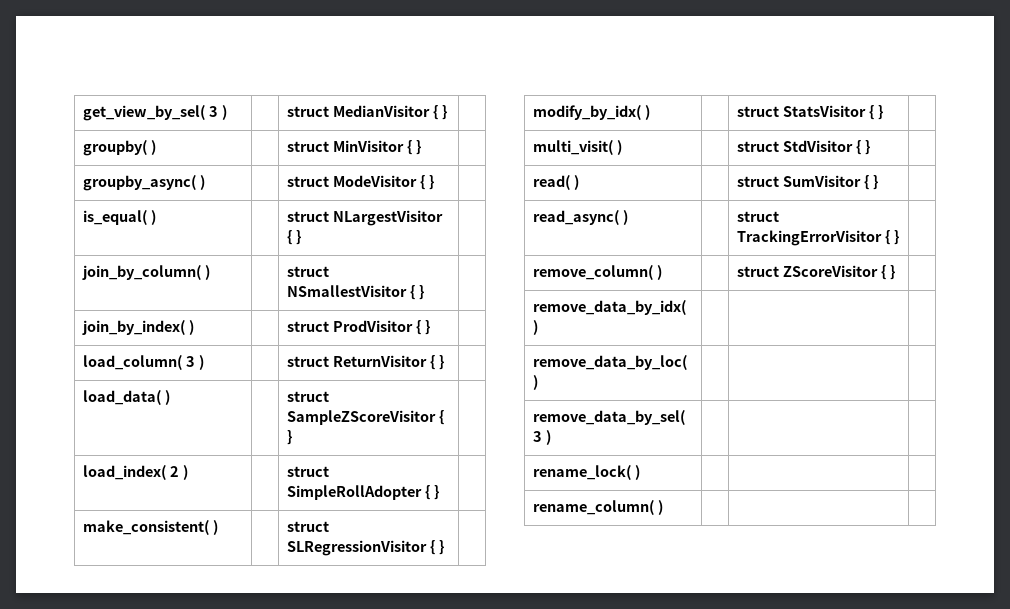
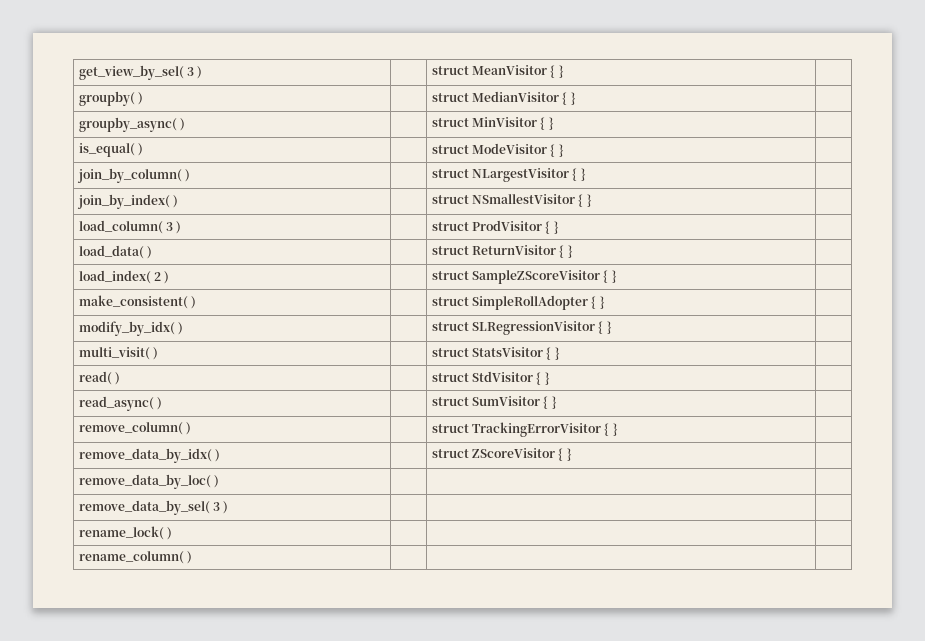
(228, 112) none -> [431,65,564,78] [78,91,144,106] | struct MeanVisitor { } | // groupby( ) |
[83,140,148,156] groupby( -> [78,117,177,132] groupby_async(
[83,175,197,191] groupby_async( -> [78,143,135,157] is_equal(
[83,210,148,225] is_equal( -> [76,168,182,183] join_by_column(
[82,265,202,280] join_by_column( -> [76,194,170,209] join_by_index(
[82,320,195,335] [287,320,431,335] // join_by_index( ) | | struct ProdVisitor { } | -> (592, 200) none
[333,355,428,367] ReturnVisitor -> [472,220,543,231] ProdVisitor
[287,410,437,425] SampleZScoreVisitor -> [472,245,557,255] ReturnVisitor
[287,485,423,500] SimpleRollAdopter -> [472,270,601,284] SampleZScoreVisitor
[287,540,428,556] SLRegressionVisitor -> [472,295,589,310] SimpleRollAdopter
[783,105,867,117] StatsVisitor -> [472,321,596,335] SLRegressionVisitor
[783,140,854,152] StdVisitor -> [472,347,544,357] StatsVisitor
[783,175,862,187] SumVisitor -> [472,371,534,382] StdVisitor
[737,230,883,246] TrackingErrorVisitor -> [472,396,541,406] SumVisitor
[783,265,879,277] ZScoreVisitor -> [472,422,602,437] TrackingErrorVisitor
(539, 327) none -> [431,448,572,461] struct ZScoreVisitor { }

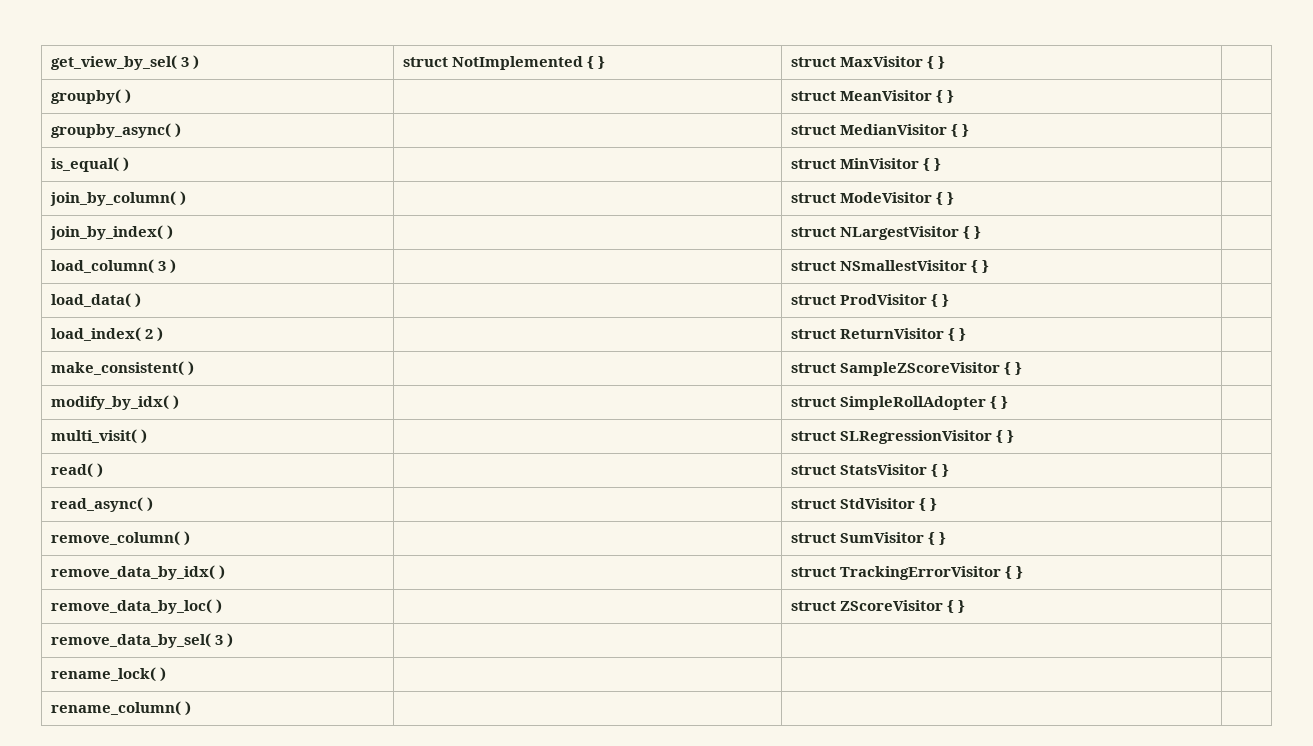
(203, 72) none -> [403,56,606,70] [791,56,946,69] [51,89,132,104] | struct NotImplemented { } | struct MaxVisitor { } | // groupby( )
[78,91,135,106] groupby( -> [51,123,172,138] groupby_async(
[78,117,177,132] groupby_async( -> [51,157,120,172] is_equal(
[78,143,135,157] is_equal( -> [50,191,177,206] join_by_column(
[76,168,182,183] join_by_column( -> [50,225,164,240] join_by_index(
[76,194,179,209] [431,194,592,207] // join_by_index( ) | | struct NSmallestVisitor { } | -> (982, 232) none
[472,220,543,231] ProdVisitor -> [840,260,968,271] NSmallestVisitor
[472,245,557,255] ReturnVisitor -> [840,294,928,305] ProdVisitor
[472,270,601,284] SampleZScoreVisitor -> [840,328,945,339] ReturnVisitor
[472,295,589,310] SimpleRollAdopter -> [840,362,1001,376] SampleZScoreVisitor
[472,321,596,335] SLRegressionVisitor -> [840,396,987,410] SimpleRollAdopter
[472,347,544,357] StatsVisitor -> [840,430,993,444] SLRegressionVisitor
[472,371,534,382] StdVisitor -> [840,464,928,475] StatsVisitor
[472,396,541,406] SumVisitor -> [840,498,916,509] StdVisitor
[472,422,602,437] TrackingErrorVisitor -> [840,532,925,543] SumVisitor
[472,448,556,458] ZScoreVisitor -> [840,566,1002,580] TrackingErrorVisitor
(220, 481) none -> [791,600,966,613] struct ZScoreVisitor { }

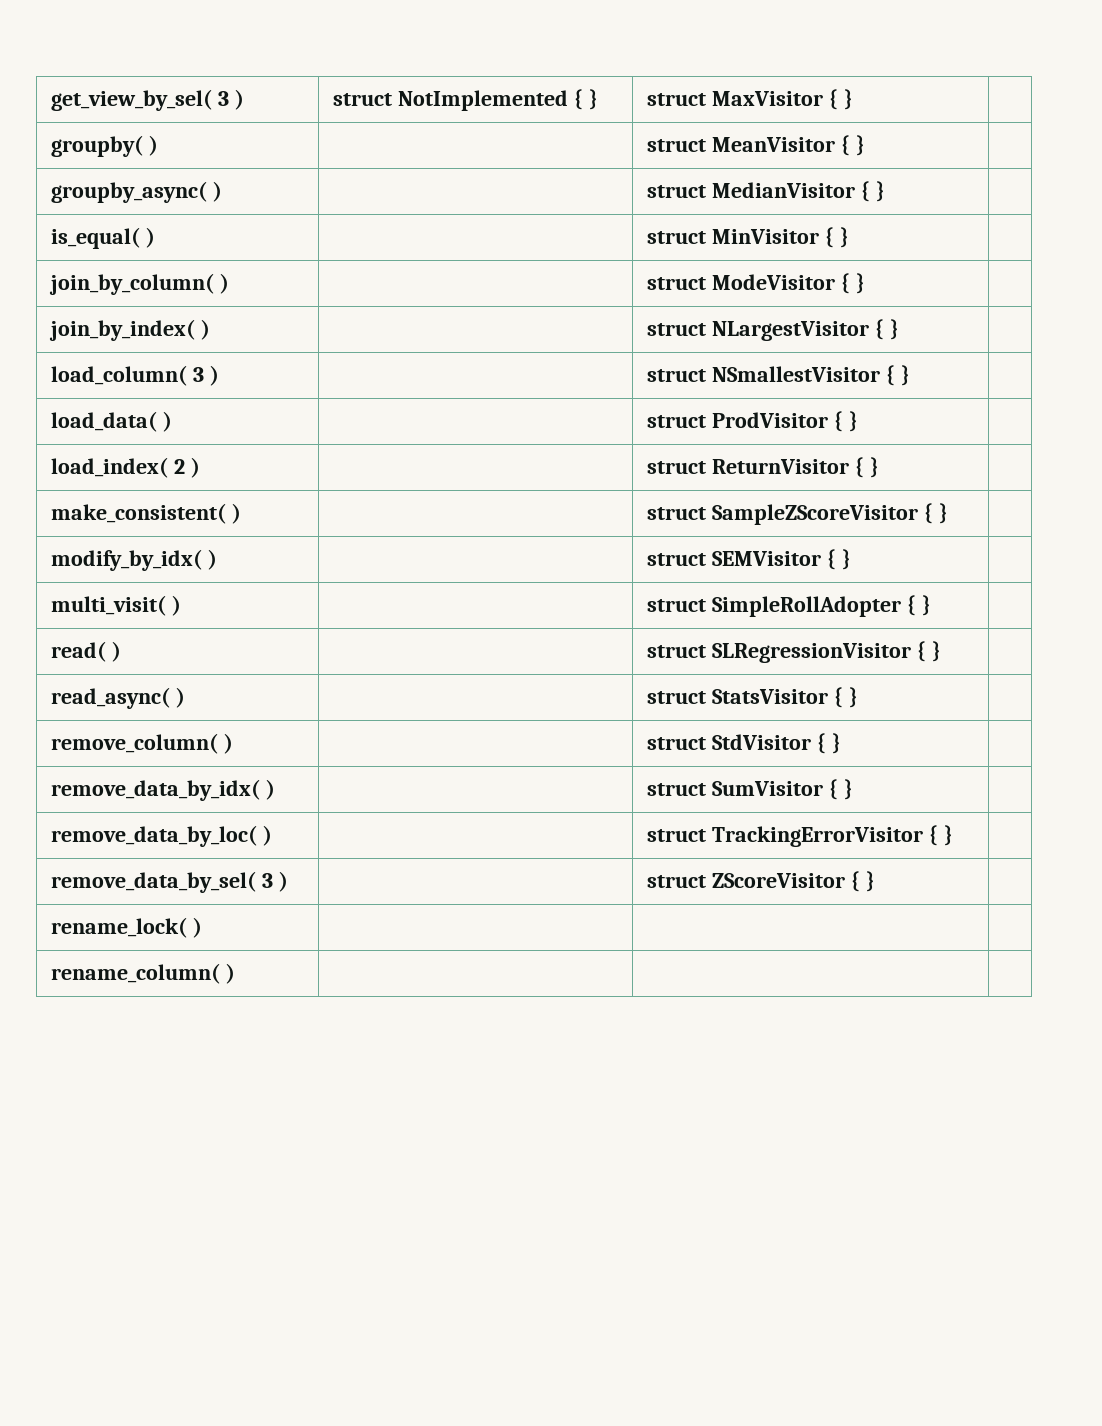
[840,396,987,410] SimpleRollAdopter -> [711,551,821,566] SEMVisitor
[840,430,993,444] SLRegressionVisitor -> [711,596,901,617] SimpleRollAdopter
[840,464,928,475] StatsVisitor -> [711,643,911,663] SLRegressionVisitor
[840,498,916,509] StdVisitor -> [711,689,828,704] StatsVisitor
[840,532,925,543] SumVisitor -> [711,734,811,750] StdVisitor
[840,566,1002,580] TrackingErrorVisitor -> [711,781,823,796] SumVisitor
[840,600,944,611] ZScoreVisitor -> [711,826,923,847] TrackingErrorVisitor
(234, 640) none -> [646,871,875,892] struct ZScoreVisitor { }

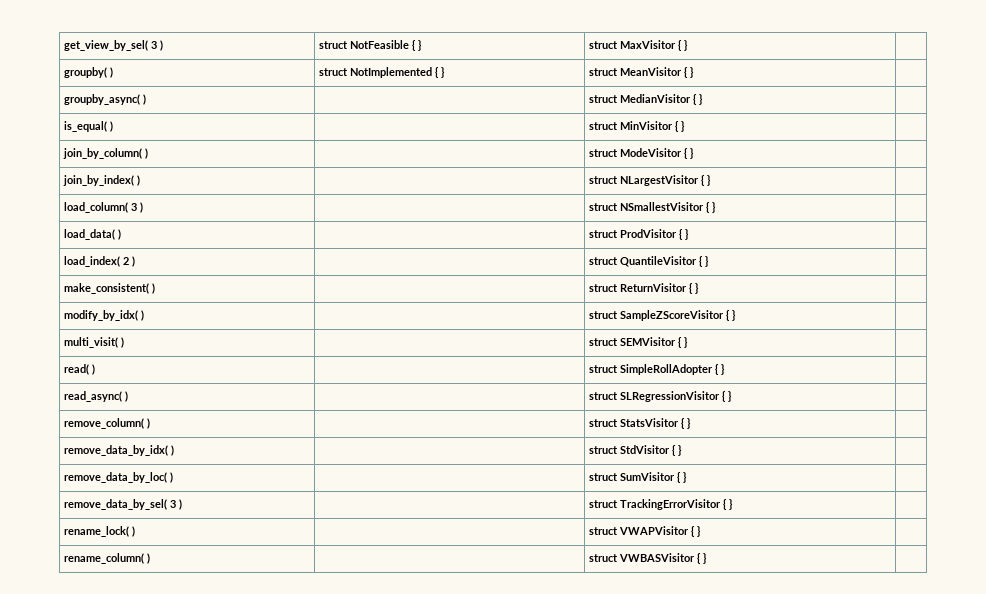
[397,90,568,111] NotImplemented -> [350,40,410,49] NotFeasible
(158, 145) none -> [319,67,446,78] struct NotImplemented { }
[711,459,849,474] ReturnVisitor -> [620,256,698,267] QuantileVisitor
[711,504,918,525] SampleZScoreVisitor -> [620,283,688,292] ReturnVisitor
[711,551,821,566] SEMVisitor -> [620,310,725,321] SampleZScoreVisitor
[711,596,901,617] SimpleRollAdopter -> [620,337,677,346] SEMVisitor
[711,643,911,663] SLRegressionVisitor -> [620,364,714,375] SimpleRollAdopter
[711,689,828,704] StatsVisitor -> [620,391,721,402] SLRegressionVisitor
[711,734,811,750] StdVisitor -> [620,418,680,427] StatsVisitor
[711,781,823,796] SumVisitor -> [620,445,671,454] StdVisitor
[711,826,923,847] TrackingErrorVisitor -> [620,472,676,481] SumVisitor
[711,873,845,888] ZScoreVisitor -> [620,499,722,510] TrackingErrorVisitor
[50,963,235,984] | // rename_column( ) | | -> [589,526,702,537] [64,553,151,564] [589,553,708,564] struct VWAPVisitor { } | // rename_column( ) | | struct VWBASVisitor { }

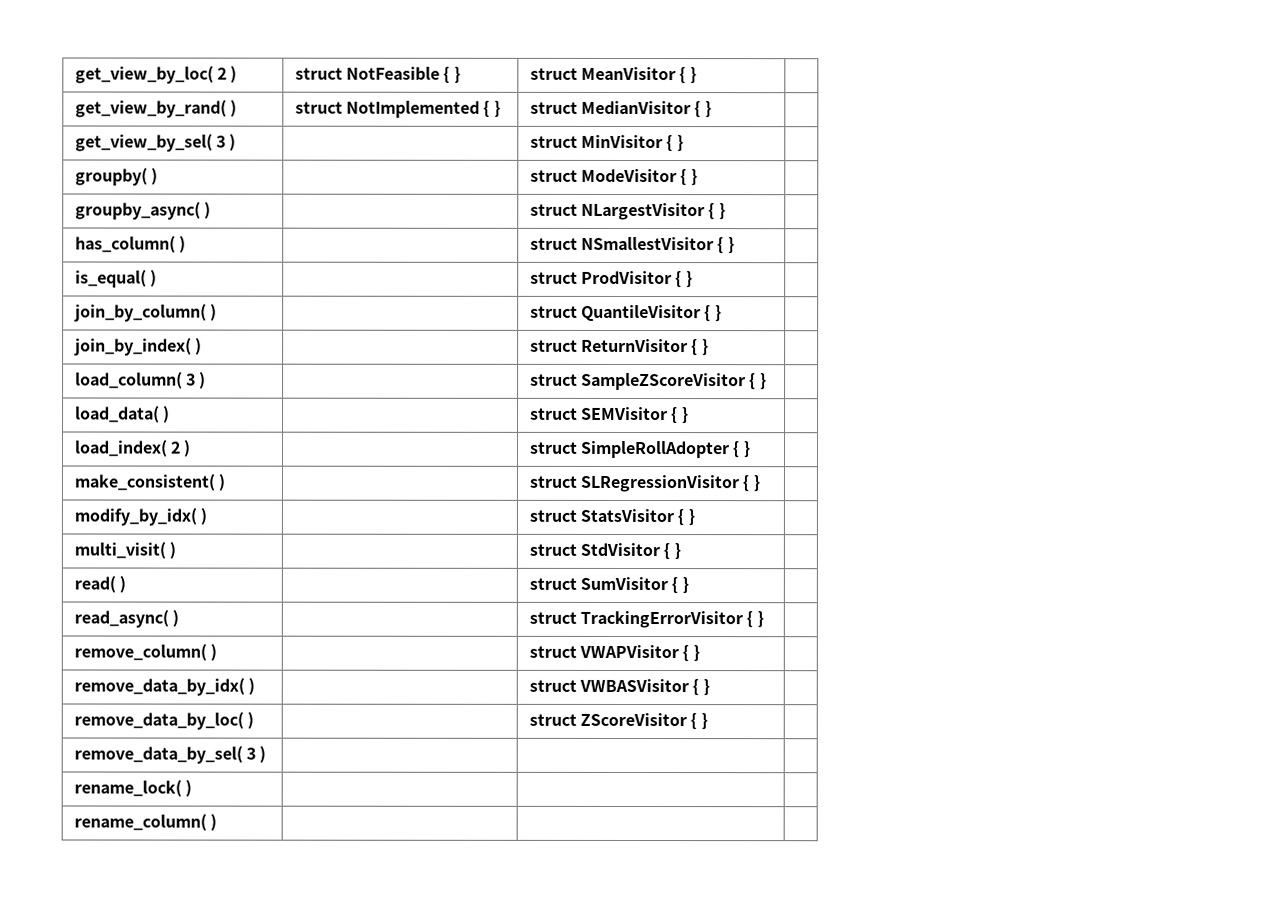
[64,40,158,51] get_view_by_sel( 3 -> [74,65,228,84] get_view_by_loc( 2
[620,40,689,51] [64,67,114,78] [319,67,446,78] [589,67,695,78] [64,94,147,105] [589,94,692,103] MaxVisitor { } | // groupby( ) | struct NotImplemented { } | struct MeanVisitor { } | // groupby_async( ) | | struct MedianVisitor -> [581,66,697,84] [74,99,238,118] [294,100,501,118] [529,100,712,118] [74,133,237,152] [529,134,684,152] [74,167,159,186] [529,168,698,186] [74,201,212,220] [529,202,726,221] [74,235,187,253] [529,236,715,251] MeanVisitor { } | // get_view_by_rand( ) | struct NotImplemented { } | struct MedianVisitor { } | // get_view_by_sel( 3 ) | | struct MinVisitor { } | // groupby( ) | | struct ModeVisitor { } | // groupby_async( ) | | struct NLargestVisitor { } | // has_column( ) | | struct NSmallestVisitor
[620,121,674,130] MinVisitor -> [581,270,673,285] ProdVisitor
[620,148,683,157] ModeVisitor -> [581,304,702,322] QuantileVisitor
[620,175,700,186] NLargestVisitor -> [581,338,689,353] ReturnVisitor
[620,202,705,211] NSmallestVisitor -> [581,372,747,391] SampleZScoreVisitor
[620,229,678,238] ProdVisitor -> [581,406,669,421] SEMVisitor
[620,256,698,267] QuantileVisitor -> [580,440,731,459] SimpleRollAdopter
[620,283,688,292] ReturnVisitor -> [580,474,740,493] SLRegressionVisitor
[620,310,725,321] SampleZScoreVisitor -> [580,508,675,523] StatsVisitor
[620,337,677,346] SEMVisitor -> [580,542,661,557] StdVisitor
[620,364,714,375] SimpleRollAdopter -> [580,576,669,591] SumVisitor
[620,391,721,402] SLRegressionVisitor -> [580,610,744,629] TrackingErrorVisitor
[620,418,680,427] StatsVisitor -> [579,644,680,659] VWAPVisitor
[620,445,671,454] StdVisitor -> [579,678,690,693] VWBASVisitor
[620,472,676,481] SumVisitor -> [580,712,688,727] ZScoreVisitor
[589,499,734,510] [64,526,136,537] [589,526,702,537] [64,553,151,564] [589,553,708,564] struct TrackingErrorVisitor { } | // rename_lock( ) | | struct VWAPVisitor { } | // rename_column( ) | | struct VWBASVisitor { } -> [73,779,193,797] [73,813,218,831] | // rename_lock( ) | | | // rename_column( ) | |

